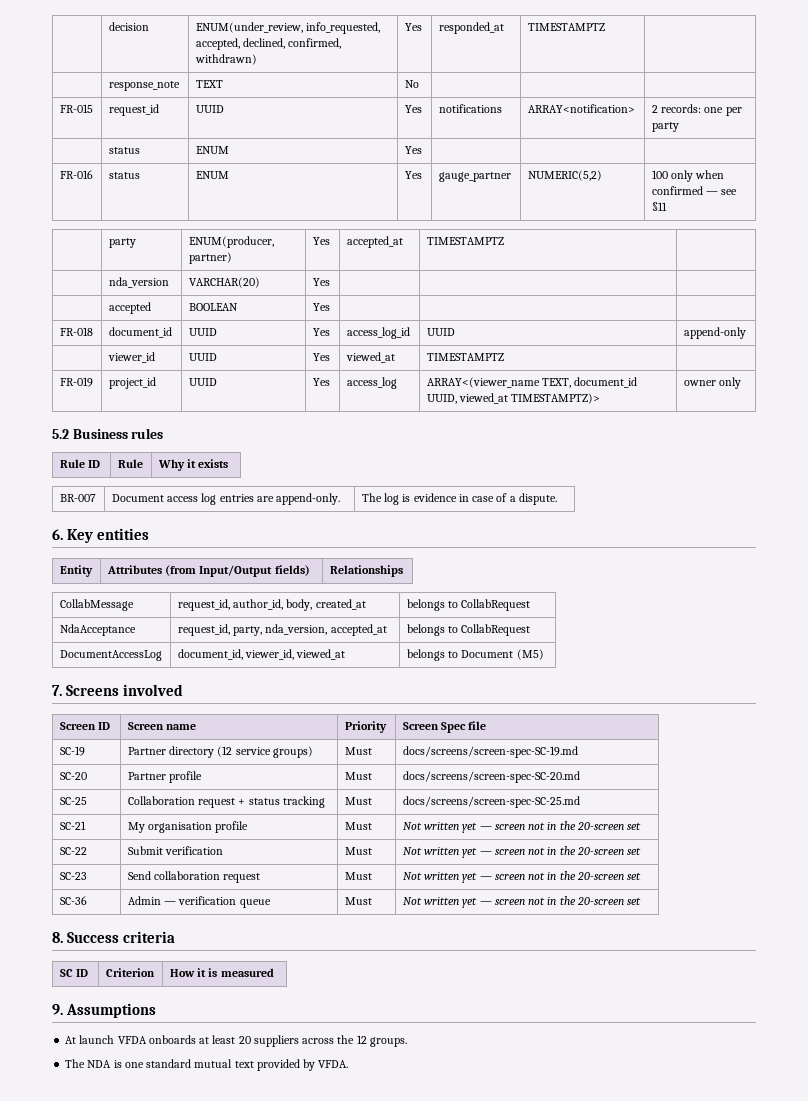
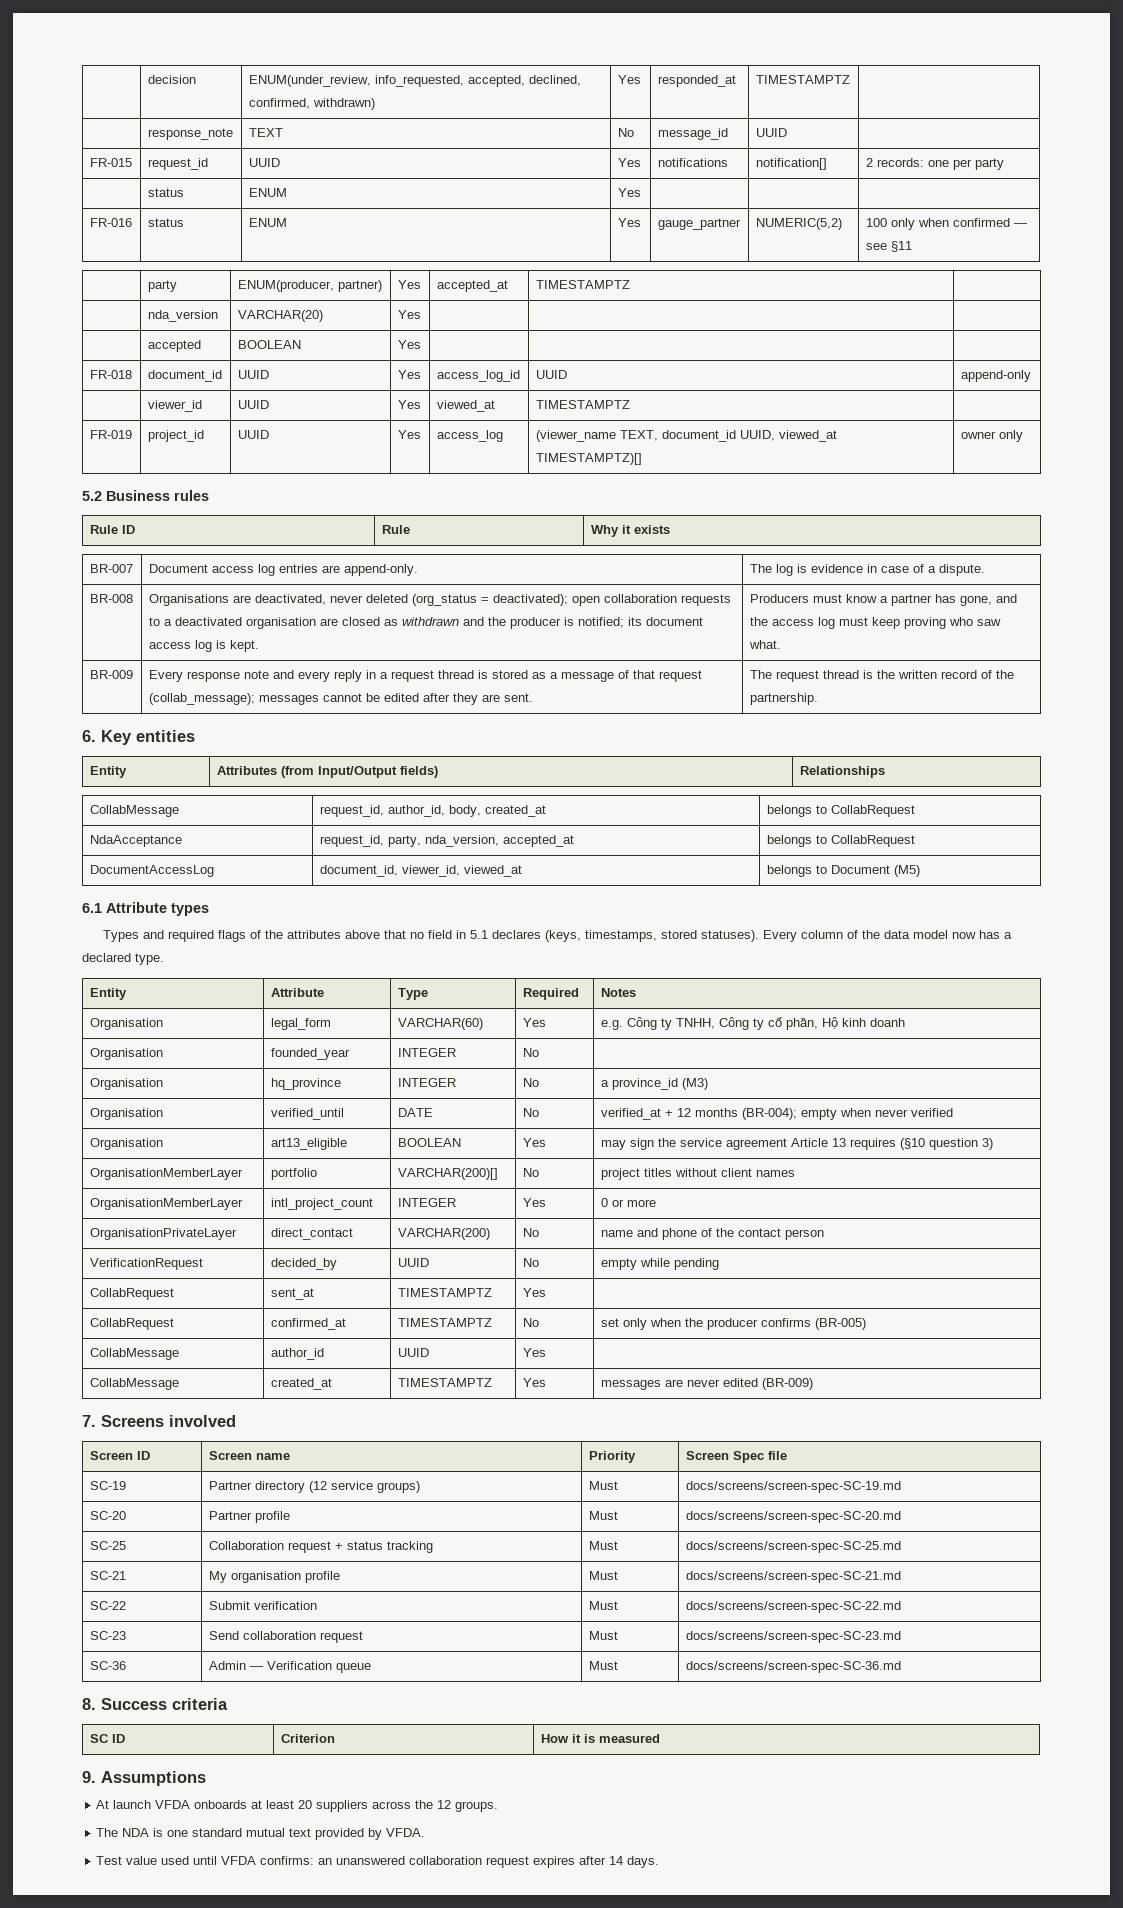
(419, 84) | -> [657,128,728,140] [755,128,787,137] message_id | UUID
[527,104,635,113] ARRAY<notification> -> [755,158,827,170] notification[]
[426,377,540,388] ARRAY<(viewer_name -> [535,430,616,442] (viewer_name
[511,393,601,404] TIMESTAMPTZ)> -> [535,453,642,465] TIMESTAMPTZ)[]
(557, 499) none -> [89,594,133,603] [148,594,731,606] [148,617,703,629] [148,640,259,652] [749,594,1017,606] [749,617,1001,629] [748,640,781,649] [89,670,133,679] [148,670,702,682] [148,693,533,705] [749,670,1014,682] [749,693,818,705] // BR-008 | Organisations are deactivated, never deleted (org_status = deactivated); open collaboration requests to a deactivated organisation are closed as withdrawn and the producer is notified; its document access log is kept. | Producers must know a partner has gone, and the access log must keep proving who saw what. // BR-009 | Every response note and every reply in a request thread is stored as a message of that request (collab_message); messages cannot be edited after they are sent. | The request thread is the written record of the partnership.
(544, 654) none -> [82,902,209,916] [102,930,1012,942] [82,953,164,965] [89,988,127,1000] [270,988,324,997] [397,988,428,1000] [522,988,579,1000] [600,988,636,997] [89,1018,163,1030] [270,1018,331,1030] [397,1018,483,1030] [522,1018,546,1027] [600,1017,905,1030] [89,1048,163,1060] [270,1048,350,1060] [397,1048,456,1057] [522,1048,539,1057] [89,1078,163,1090] [270,1078,341,1090] [397,1078,456,1087] [522,1078,539,1087] [600,1078,708,1090] [89,1108,163,1120] [270,1108,344,1120] [397,1108,433,1117] [522,1108,539,1117] [600,1108,953,1120] [89,1138,163,1150] [270,1138,347,1150] [397,1138,461,1147] [522,1138,546,1147] [600,1138,993,1150] [89,1168,243,1180] [270,1168,317,1180] [397,1168,498,1180] [522,1168,539,1177] [600,1168,795,1180] [89,1198,243,1210] [270,1198,373,1210] [397,1198,456,1207] [522,1198,546,1207] [600,1198,656,1207] [89,1228,237,1240] [270,1228,353,1240] [397,1228,490,1240] [522,1228,539,1237] [600,1228,824,1240] [89,1258,203,1270] [270,1258,337,1270] [397,1258,429,1267] [522,1258,539,1267] [600,1258,719,1270] [89,1288,174,1300] [270,1288,314,1300] [397,1288,492,1297] [522,1288,546,1297] [89,1318,174,1330] [270,1318,346,1330] [397,1318,492,1327] [522,1318,539,1327] [600,1318,866,1330] [89,1348,179,1360] [270,1348,324,1360] [397,1348,429,1357] [522,1348,546,1357] [89,1378,179,1390] [270,1378,332,1390] [397,1378,492,1387] [522,1378,546,1387] [600,1378,813,1390] // 6.1 Attribute types // Types and required flags of the attributes above that no field in 5.1 declares (keys, timestamps, stored statuses). Every column of the data model now has a declared type. // Entity | Attribute | Type | Required | Notes // Organisation | legal_form | VARCHAR(60) | Yes | e.g. Công ty TNHH, Công ty cổ phần, Hộ kinh doanh // Organisation | founded_year | INTEGER | No | // Organisation | hq_province | INTEGER | No | a province_id (M3) // Organisation | verified_until | DATE | No | verified_at + 12 months (BR-004); empty when never verified // Organisation | art13_eligible | BOOLEAN | Yes | may sign the service agreement Article 13 requires (§10 question 3) // OrganisationMemberLayer | portfolio | VARCHAR(200)[] | No | project titles without client names // OrganisationMemberLayer | intl_project_count | INTEGER | Yes | 0 or more // OrganisationPrivateLayer | direct_contact | VARCHAR(200) | No | name and phone of the contact person // VerificationRequest | decided_by | UUID | No | empty while pending // CollabRequest | sent_at | TIMESTAMPTZ | Yes | // CollabRequest | confirmed_at | TIMESTAMPTZ | No | set only when the producer confirms (BR-005) // CollabMessage | author_id | UUID | Yes | // CollabMessage | created_at | TIMESTAMPTZ | Yes | messages are never edited (BR-009)
[402,821,642,833] [59,847,87,855] [127,846,224,855] [344,847,372,855] [402,846,642,858] Not written yet — screen not in the 20-screen set // SC-22 | Submit verification | Must | Not written yet — screen not in the 20-screen set -> [685,1571,901,1583] [89,1601,126,1610] [208,1601,317,1610] [588,1601,618,1610] [685,1601,901,1613] docs/screens/screen-spec-SC-21.md // SC-22 | Submit verification | Must | docs/screens/screen-spec-SC-22.md
[402,871,642,883] Not written yet — screen not in the 20-screen set -> [685,1631,901,1643] docs/screens/screen-spec-SC-23.md
[178,896,237,905] verification -> [266,1661,332,1670] Verification
[402,896,642,908] Not written yet — screen not in the 20-screen set -> [685,1661,901,1673] docs/screens/screen-spec-SC-36.md
(349, 1064) none -> [96,1856,660,1868] // Test value used until VFDA confirms: an unanswered collaboration request expires after 14 days.

